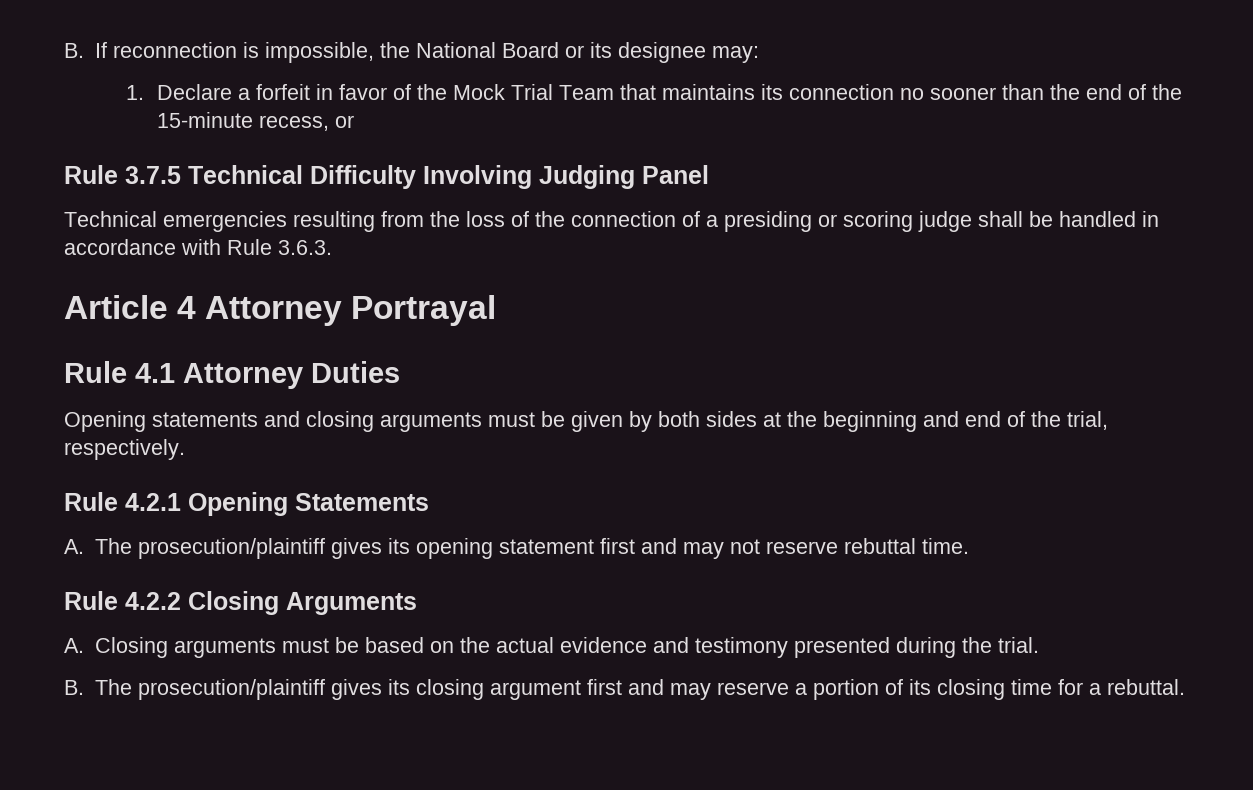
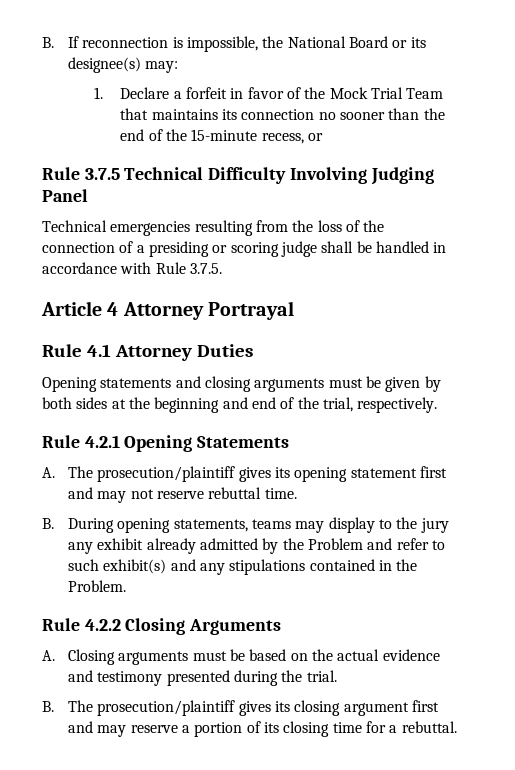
[617,42,706,63] designee -> [68,57,142,73] designee(s)
[278,240,332,255] 3.6.3. -> [189,263,222,274] 3.7.5.
(969, 546) none -> [42,517,449,533] [68,538,446,554] [68,559,418,575] [68,580,127,592] // B. During opening statements, teams may display to the jury any exhibit already admitted by the Problem and refer to such exhibit(s) and any stipulations contained in the Problem.

